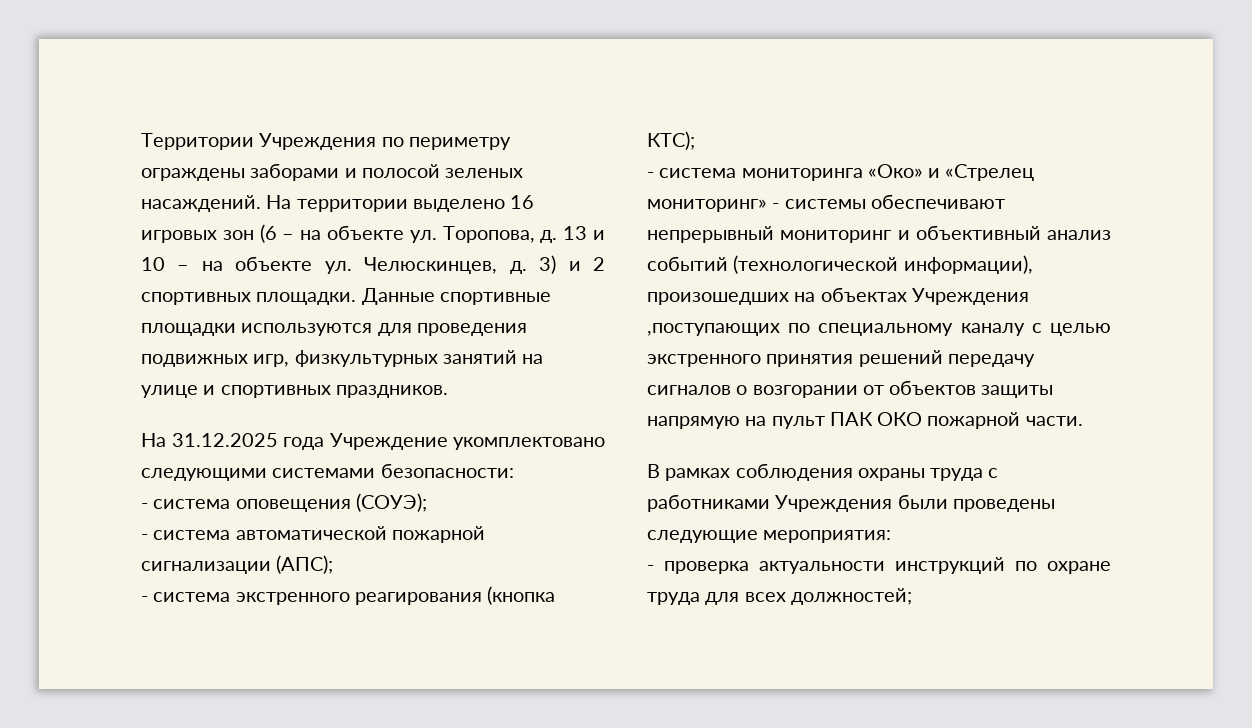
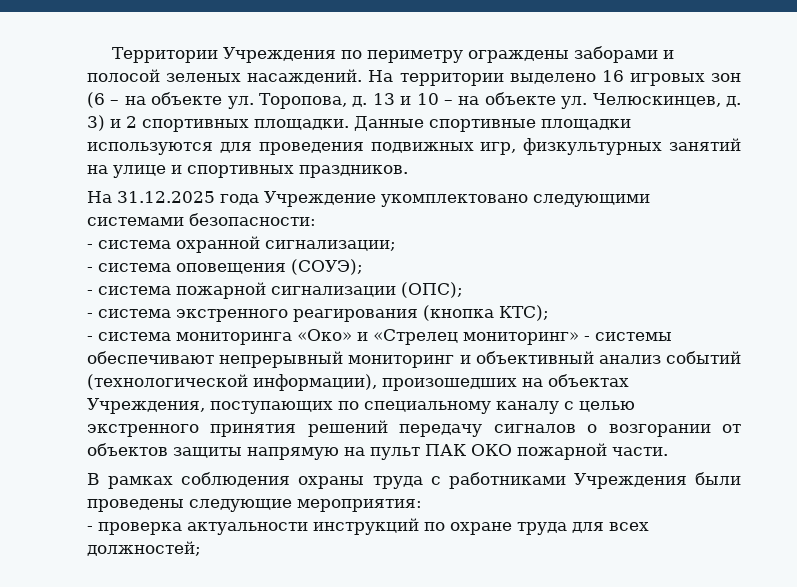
(514, 470) none -> [87,236,396,253] // - система охранной сигнализации;
[235,526,387,540] автоматической -> (171, 290) none
[276,555,334,574] (АПС); -> [401,282,463,298] (ОПС);
[911,288,1029,305] [647,323,780,336] Учреждения ,поступающих -> [87,398,333,414] Учреждения, поступающих

